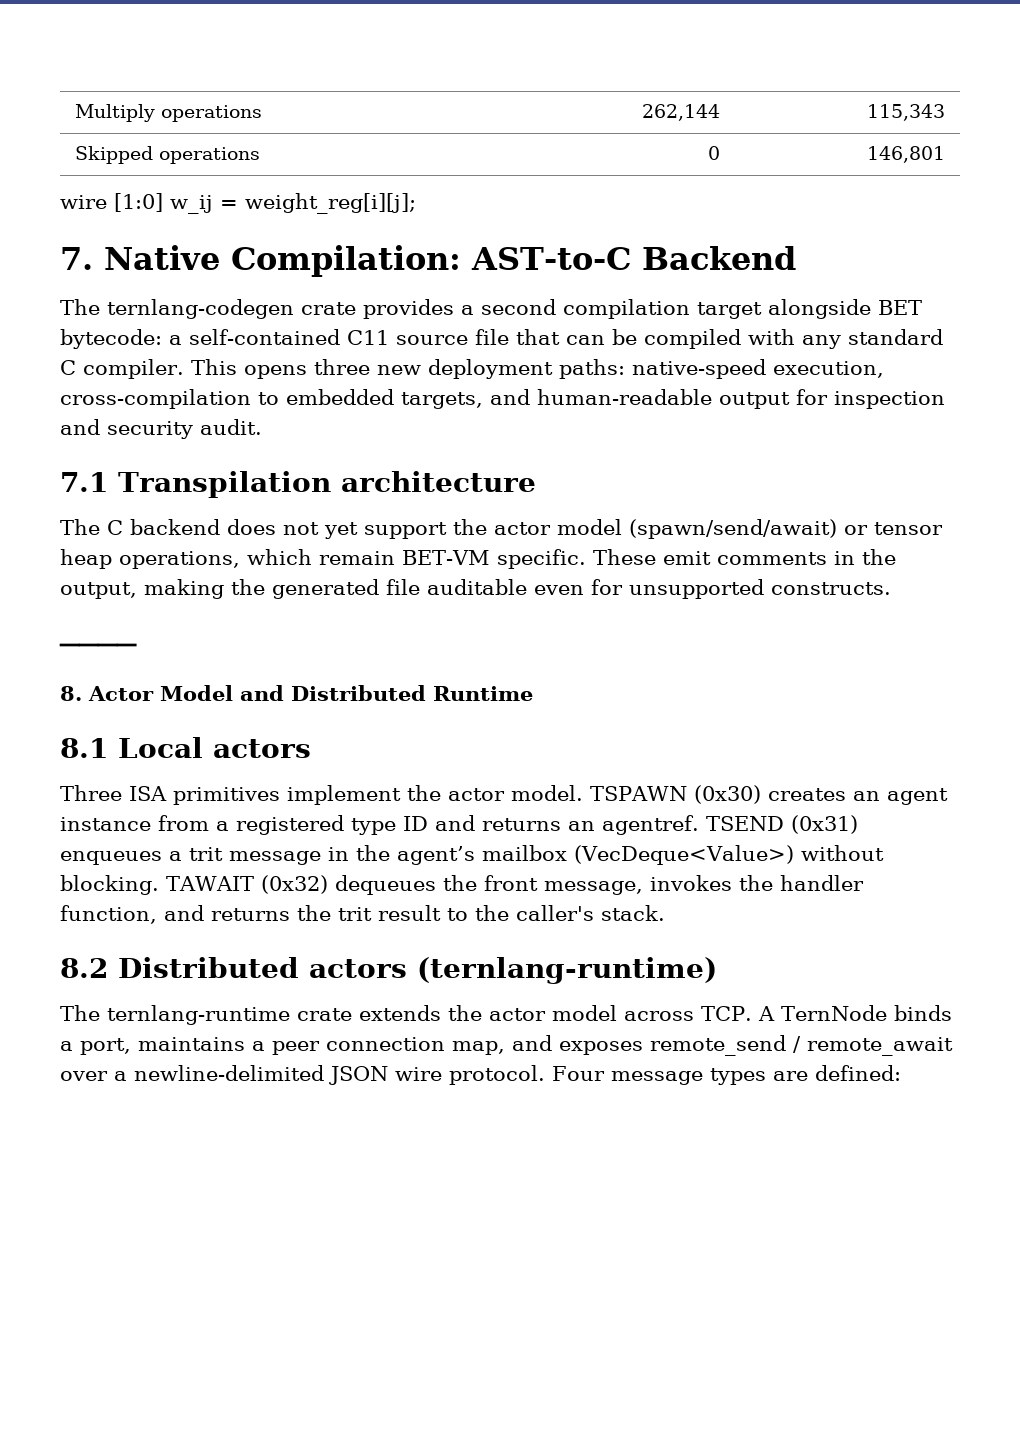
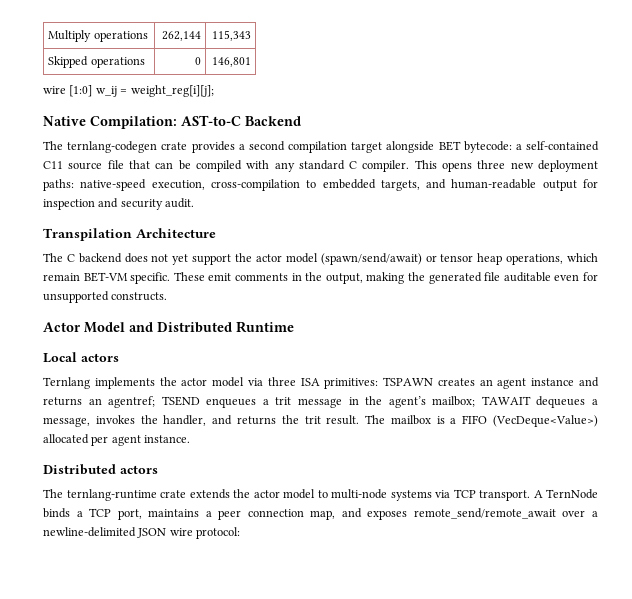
[60,247,93,270] 7. -> (214, 91) none
[60,471,536,498] 7.1 Transpilation architecture -> [43,228,216,241] Transpilation Architecture
[59,643,137,656] [60,686,82,701] ──── // 8. -> (168, 296) none
[60,738,108,758] 8.1 -> (294, 327) none
[60,785,948,805] [60,815,858,835] Three ISA primitives implement the actor model. TSPAWN (0x30) creates an agent instance from a registered type ID and returns an agentref. TSEND (0x31) -> [43,377,599,389] [43,396,200,408] Ternlang implements the actor model via three ISA primitives: TSPAWN creates an agent instance and returns an agentref; TSEND
[482,845,884,865] [60,875,538,895] mailbox (VecDeque<Value>) without blocking. TAWAIT (0x32) dequeues the front -> [432,396,598,408] mailbox; TAWAIT dequeues a
[779,875,864,891] [60,905,157,924] handler function, -> [163,415,207,426] handler,
[378,905,665,921] [60,958,108,978] result to the caller's stack. // 8.2 -> [326,415,598,427] [43,434,191,446] result. The mailbox is a FIFO (VecDeque<Value>) allocated per agent instance. //
[417,957,717,984] (ternlang-runtime) -> (158, 469) none
[624,1006,752,1021] across TCP. -> [317,489,530,501] to multi-node systems via TCP transport.
(73, 1046) none -> [89,508,112,517] TCP
[650,1035,953,1056] remote_send / remote_await -> [413,508,556,519] remote_send/remote_await
[449,1065,901,1085] protocol. Four message types are defined: -> [196,527,241,539] protocol:

